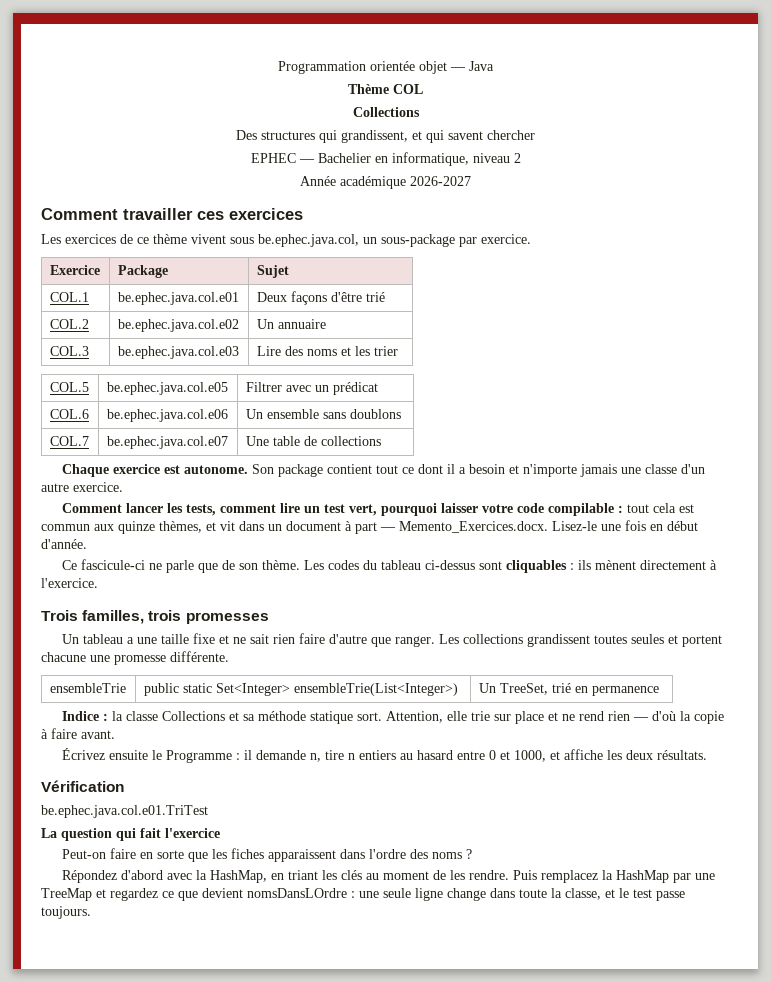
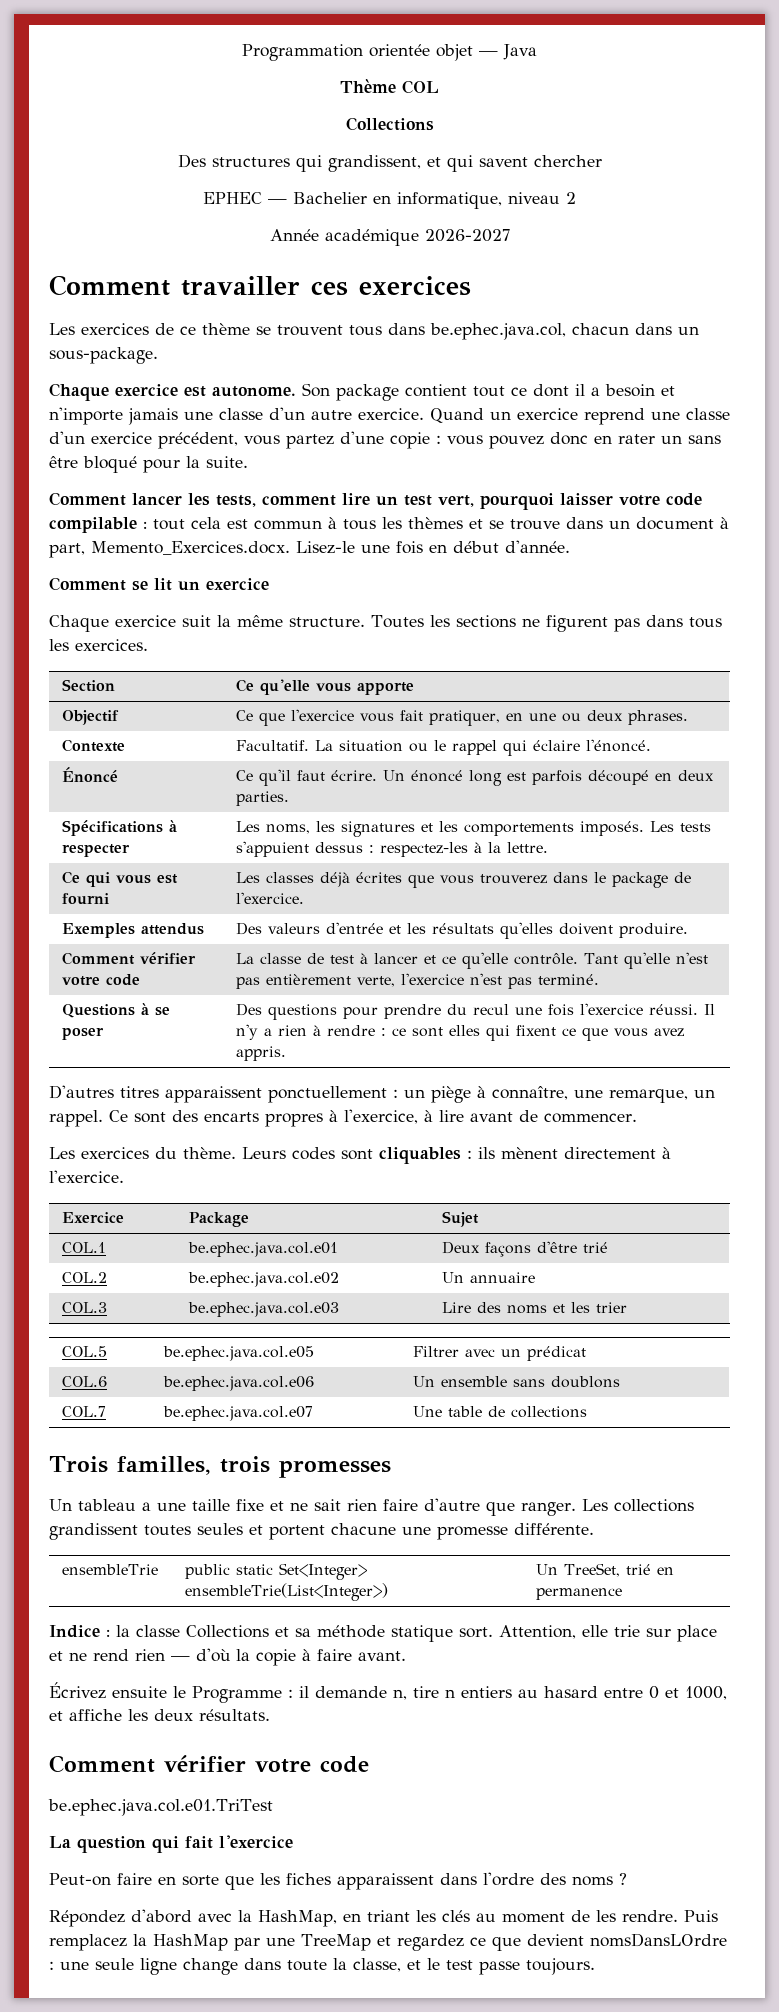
[191,234,531,247] vivent sous be.ephec.java.col, un sous-package par exercice. -> [256,323,699,340] [49,347,158,364] [49,383,675,401] [49,407,730,425] [49,431,721,449] [49,456,248,473] [49,492,702,510] [49,517,729,533] [49,540,570,558] [49,577,269,591] [49,615,722,632] [49,639,148,651] [62,679,116,692] [236,679,415,695] [62,710,120,725] [236,709,689,726] [62,739,126,752] [236,739,652,756] [62,767,119,782] [236,769,715,786] [236,791,290,806] [62,820,178,836] [62,844,131,857] [236,821,712,837] [236,841,549,857] [62,871,179,887] [62,893,110,905] [236,872,692,888] [236,892,305,904] [62,923,205,938] [236,922,689,939] [62,952,197,965] [62,974,141,986] [236,952,709,969] [236,973,600,989] [62,1003,171,1018] [62,1027,105,1040] [236,1003,716,1020] [236,1024,685,1041] [236,1046,287,1061] [49,1085,715,1103] [49,1109,637,1127] [49,1147,671,1164] [49,1170,124,1183] se trouvent tous dans be.ephec.java.col, chacun dans un sous-package. // Chaque exercice est autonome. Son package contient tout ce dont il a besoin et n'importe jamais une classe d'un autre exercice. Quand un exercice reprend une classe d'un exercice précédent, vous partez d'une copie : vous pouvez donc en rater un sans être bloqué pour la suite. // Comment lancer les tests, comment lire un test vert, pourquoi laisser votre code compilable : tout cela est commun à tous les thèmes et se trouve dans un document à part, Memento_Exercices.docx. Lisez-le une fois en début d'année. // Comment se lit un exercice // Chaque exercice suit la même structure. Toutes les sections ne figurent pas dans tous les exercices. // Section | Ce qu'elle vous apporte // Objectif | Ce que l'exercice vous fait pratiquer, en une ou deux phrases. // Contexte | Facultatif. La situation ou le rappel qui éclaire l'énoncé. // Énoncé | Ce qu'il faut écrire. Un énoncé long est parfois découpé en deux parties. // Spécifications à respecter | Les noms, les signatures et les comportements imposés. Les tests s'appuient dessus : respectez-les à la lettre. // Ce qui vous est fourni | Les classes déjà écrites que vous trouverez dans le package de l'exercice. // Exemples attendus | Des valeurs d'entrée et les résultats qu'elles doivent produire. // Comment vérifier votre code | La classe de test à lancer et ce qu'elle contrôle. Tant qu'elle n'est pas entièrement verte, l'exercice n'est pas terminé. // Questions à se poser | Des questions pour prendre du recul une fois l'exercice réussi. Il n'y a rien à rendre : ce sont elles qui fixent ce que vous avez appris. // D'autres titres apparaissent ponctuellement : un piège à connaître, une remarque, un rappel. Ce sont des encarts propres à l'exercice, à lire avant de commencer. // Les exercices du thème. Leurs codes sont cliquables : ils mènent directement à l'exercice.
[62,464,706,477] [41,482,123,492] [62,503,695,516] [41,520,698,534] [41,539,87,549] [62,559,718,573] [41,578,98,588] // Chaque exercice est autonome. Son package contient tout ce dont il a besoin et n'importe jamais une classe d'un autre exercice. // Comment lancer les tests, comment lire un test vert, pourquoi laisser votre code compilable : tout cela est commun aux quinze thèmes, et vit dans un document à part — Memento_Exercices.docx. Lisez-le une fois en début d'année. // Ce fascicule-ci ne parle que de son thème. Les codes du tableau ci-dessus sont cliquables : ils mènent directement à l'exercice. -> (588, 1412) none
[41,780,124,792] Vérification -> [49,1755,369,1773] Comment vérifier votre code

